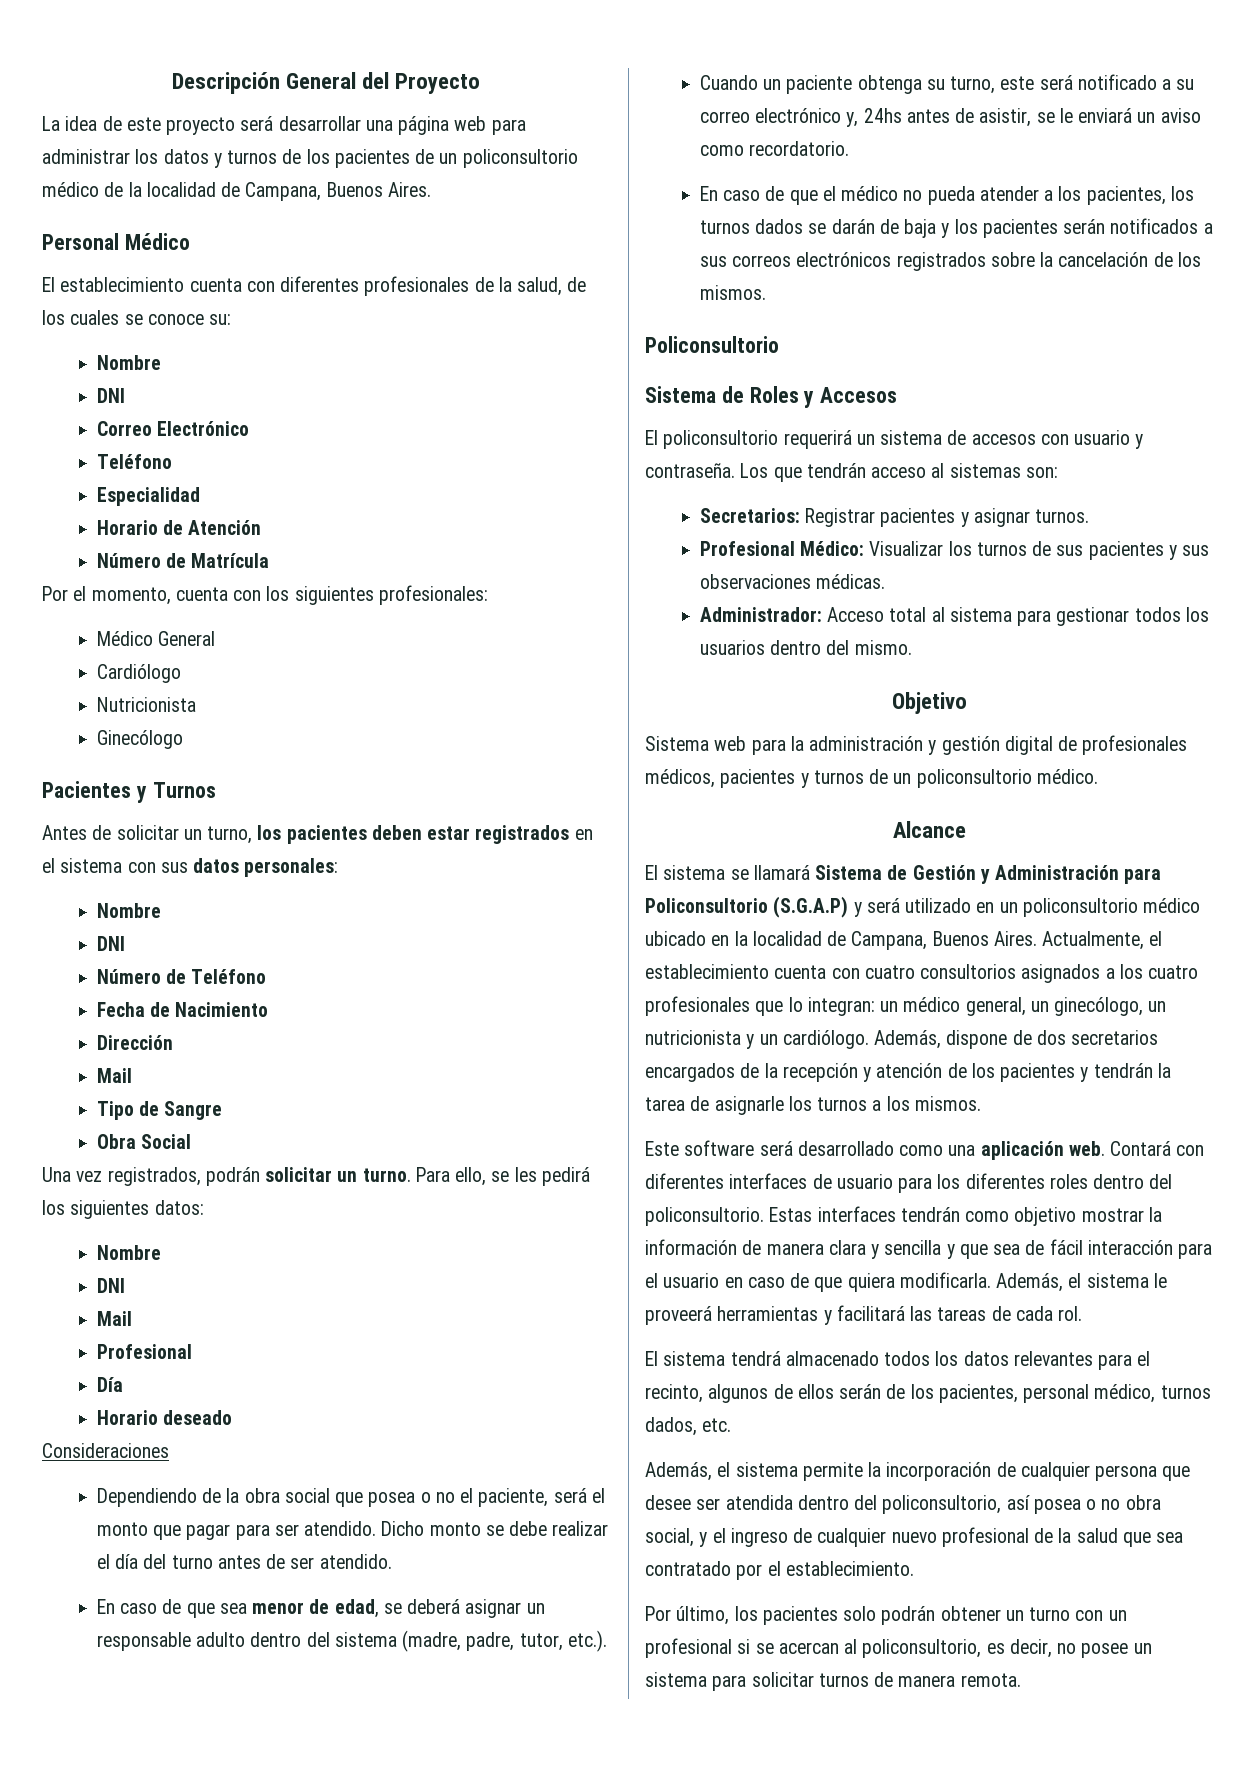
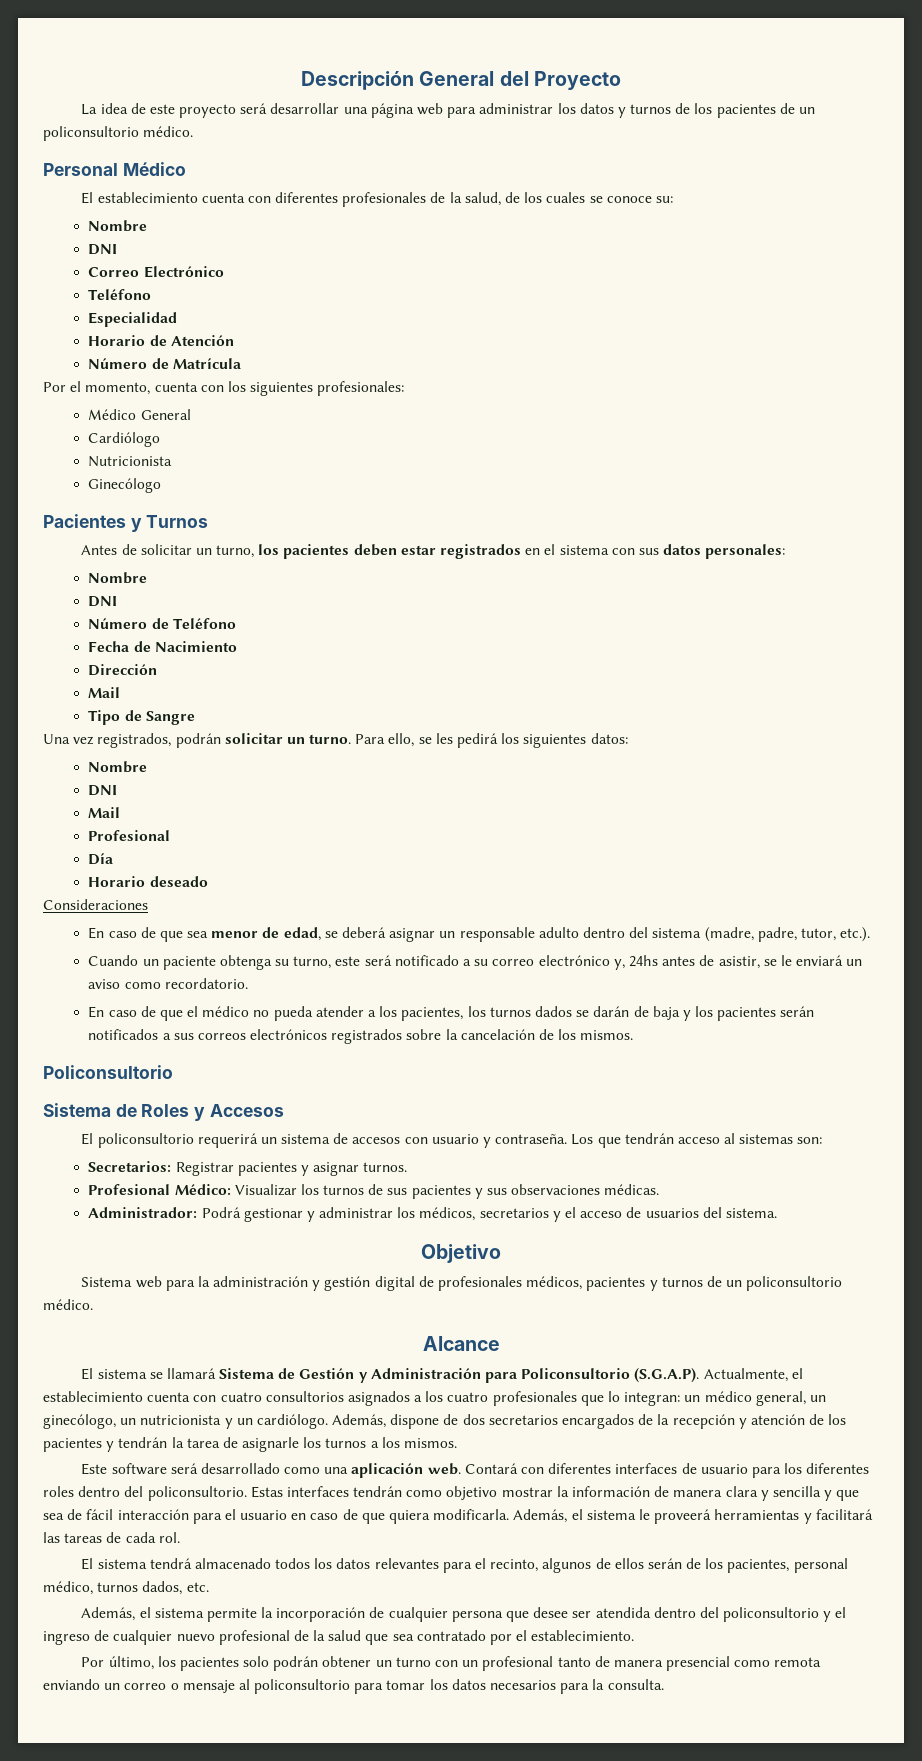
[42,182,431,201] médico de la localidad de Campana, Buenos Aires. -> [143,126,194,137] médico.
[96,1134,192,1149] // Obra Social -> (195, 718) none
[96,1488,605,1507] [96,1521,609,1540] [96,1554,392,1569] // Dependiendo de la obra social que posea o no el paciente, será el monto que pagar para ser atendido. Dicho monto se debe realizar el día del turno antes de ser atendido. -> (148, 904) none
[827,607,1209,626] [699,640,912,655] Acceso total al sistema para gestionar todos los usuarios dentro del mismo. -> [201,1207,777,1222] Podrá gestionar y administrar los médicos, secretarios y el acceso de usuarios del sistema.
[773,896,1201,918] [645,931,1037,950] (S.G.A.P) y será utilizado en un policonsultorio médico ubicado en la localidad de Campana, Buenos Aires. -> [634,1368,700,1383] (S.G.A.P).
[882,1495,1161,1514] [645,1528,694,1547] policonsultorio, así posea o no obra social, -> [723,1607,820,1622] policonsultorio
[737,1639,1152,1658] [645,1672,1021,1691] si se acercan al policonsultorio, es decir, no posee un sistema para solicitar turnos de manera remota. -> [557,1656,822,1671] [43,1679,664,1694] tanto de manera presencial como remota enviando un correo o mensaje al policonsultorio para tomar los datos necesarios para la consulta.

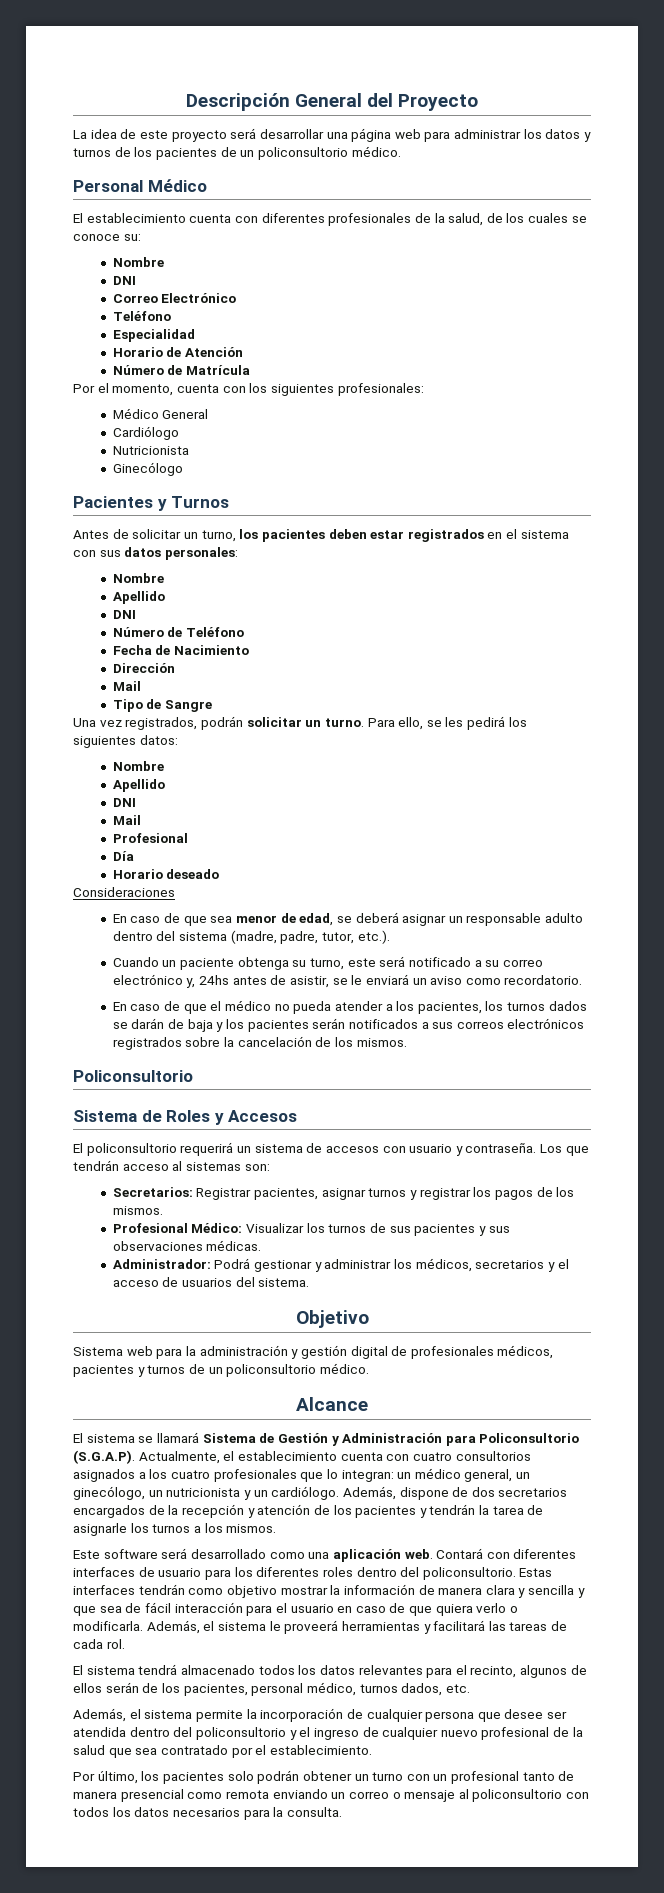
(148, 578) none -> [112,591,165,604] // Apellido
(148, 767) none -> [112,779,165,792] // Apellido
[237,1162,408,1176] pacientes y asignar turnos. -> [253,1187,575,1200] [112,1206,163,1215] pacientes, asignar turnos y registrar los pagos de los mismos.
(431, 1517) none -> [476,1603,519,1613] verlo o
[354,1680,426,1694] para tomar -> [566,1792,590,1799] [73,1807,109,1817] con todos

